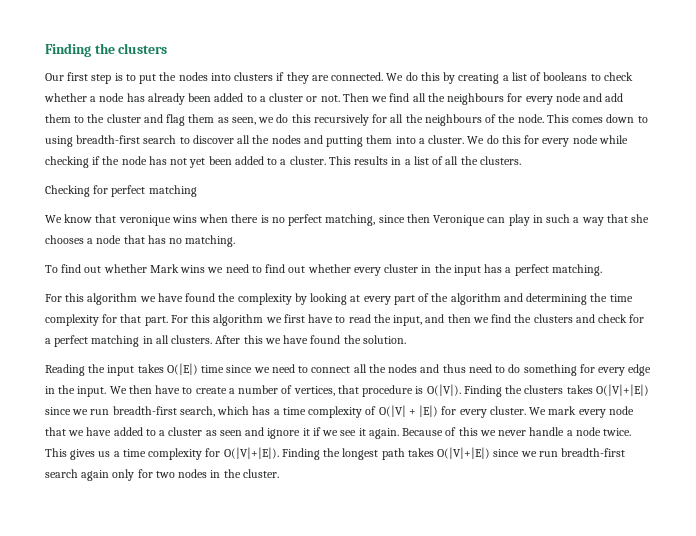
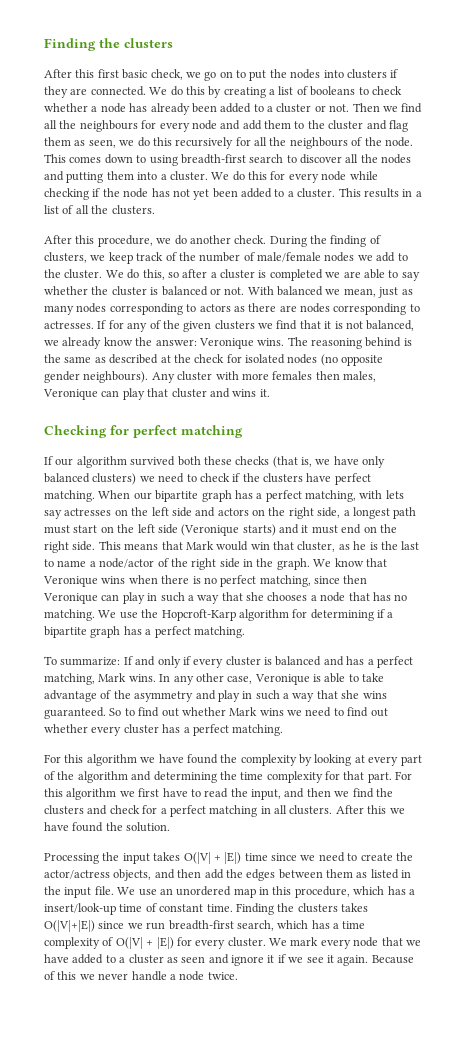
[45,72,123,84] Our first step is -> [44,69,233,81] After this first basic check, we go on
[45,185,197,197] Checking for perfect matching // -> [44,235,381,247] [44,252,408,264] [44,269,420,281] [44,286,413,298] [44,303,420,315] [44,320,415,332] [44,337,412,349] [44,354,384,366] [44,371,376,383] [43,388,270,400] [44,425,243,438] [44,456,386,468] [44,473,371,485] [44,490,404,502] [44,507,417,519] [44,524,397,536] [44,541,420,553] [44,558,310,570] After this procedure, we do another check. During the finding of clusters, we keep track of the number of male/female nodes we add to the cluster. We do this, so after a cluster is completed we are able to say whether the cluster is balanced or not. With balanced we mean, just as many nodes corresponding to actors as there are nodes corresponding to actresses. If for any of the given clusters we find that it is not balanced, we already know the answer: Veronique wins. The reasoning behind is the same as described at the check for isolated nodes (no opposite gender neighbours). Any cluster with more females then males, Veronique can play that cluster and wins it. // Checking for perfect matching // If our algorithm survived both these checks (that is, we have only balanced clusters) we need to check if the clusters have perfect matching. When our bipartite graph has a perfect matching, with lets say actresses on the left side and actors on the right side, a longest path must start on the left side (Veronique starts) and it must end on the right side. This means that Mark would win that cluster, as he is the last to name a node/actor of the right side in the graph.
[118,215,171,226] veronique -> [43,576,98,587] Veronique
[45,265,58,273] // To -> [98,609,394,621] [44,626,245,638] [44,656,413,668] [44,673,385,685] [44,690,387,702] [44,707,135,719] We use the Hopcroft-Karp algorithm for determining if a bipartite graph has a perfect matching. // To summarize: If and only if every cluster is balanced and has a perfect matching, Mark wins. In any other case, Veronique is able to take advantage of the asymmetry and play in such a way that she wins guaranteed. So to
[421,264,481,276] in the input -> (159, 729) none
[45,364,85,376] Reading -> [44,853,99,864] Processing
[166,363,198,375] O(|E|) -> [183,852,242,864] O(|V| + |E|)
[311,364,652,376] [45,384,461,397] connect all the nodes and thus need to do something for every edge in the input. We then have to create a number of vertices, that procedure is O(|V|). -> [360,852,413,861] [44,869,412,881] [44,886,415,898] [44,903,233,915] create the actor/actress objects, and then add the edges between them as listed in the input file. We use an unordered map in this procedure, which has a insert/look-up time of constant time.
[45,447,626,460] [45,469,279,481] This gives us a time complexity for O(|V|+|E|). Finding the longest path takes O(|V|+|E|) since we run breadth-first search again only for two nodes in the cluster. -> (238, 976) none

